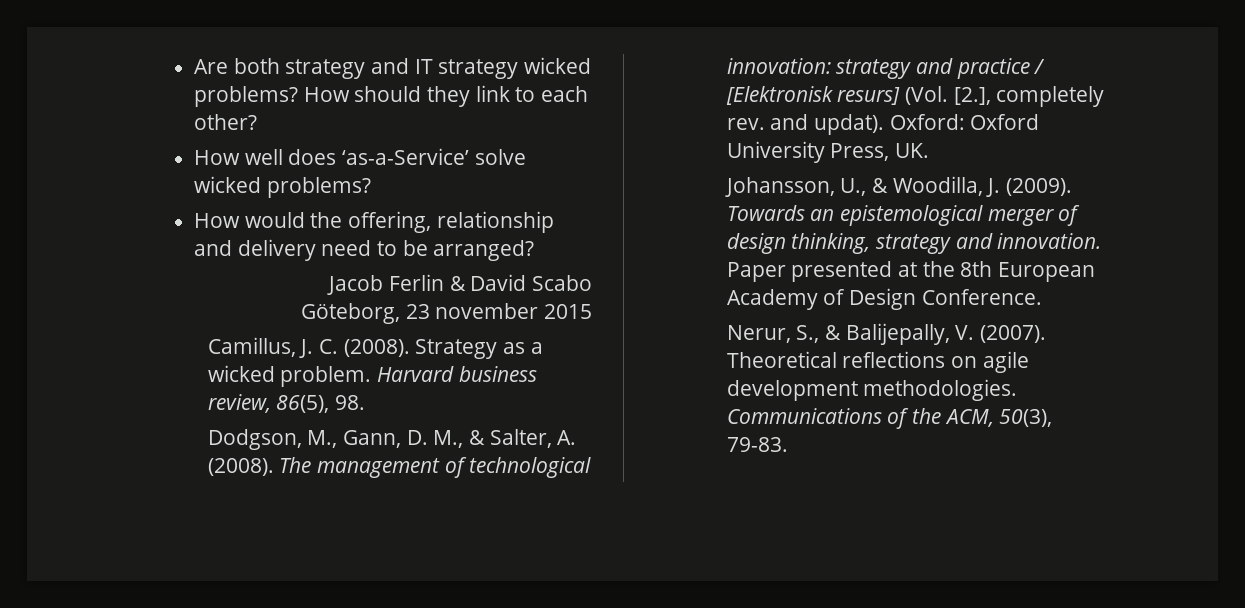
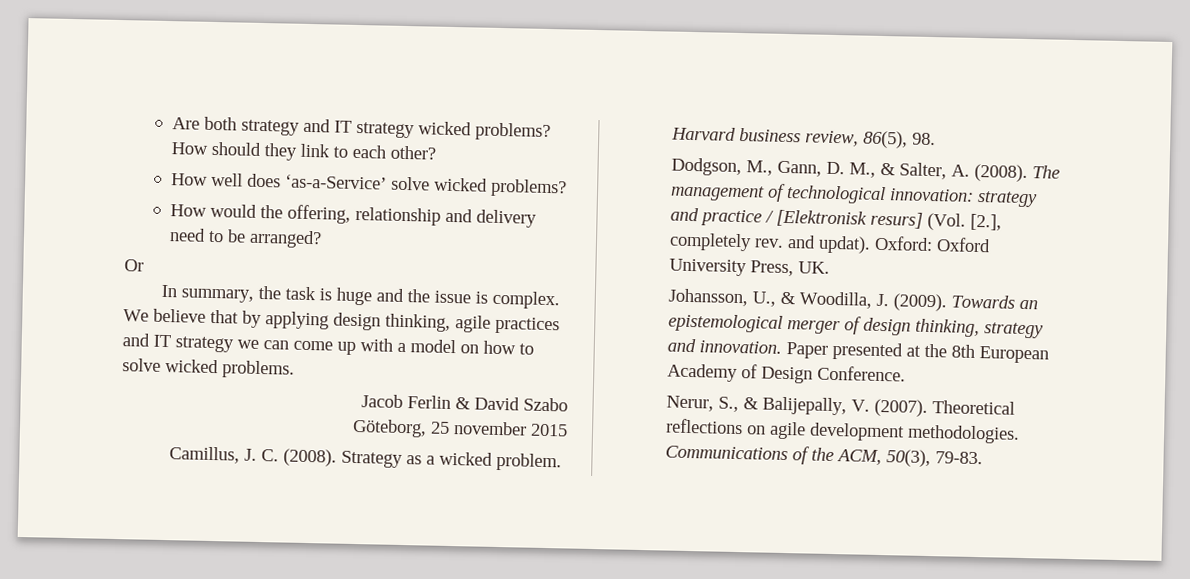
(535, 250) none -> [124,259,144,272] [161,284,561,310] [123,308,560,335] [122,333,534,356] [122,358,295,379] // Or // In summary, the task is huge and the issue is complex. We believe that by applying design thinking, agile practices and IT strategy we can come up with a model on how to solve wicked problems.
[532,275,592,291] Scabo -> [523,397,568,412] Szabo
[405,304,430,319] 23 -> [430,421,450,434] 25

